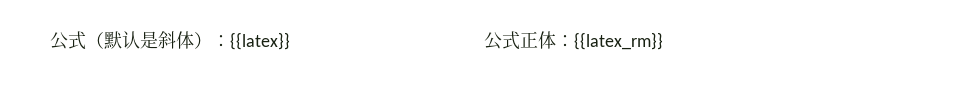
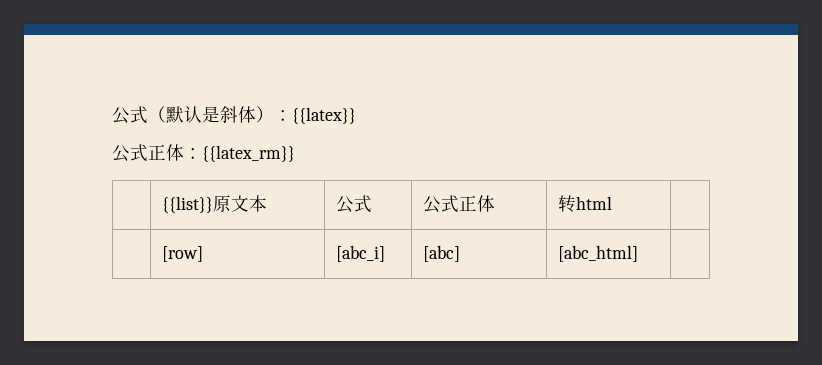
(663, 41) none -> [162,195,268,213] [336,195,373,213] [423,195,496,213] [558,195,613,213] [162,246,204,262] [336,245,386,262] [423,245,461,262] [558,245,639,262] // | {{list}}原文本 | 公式 | 公式正体 | 转html | // | [row] | [abc_i] | [abc] | [abc_html] |

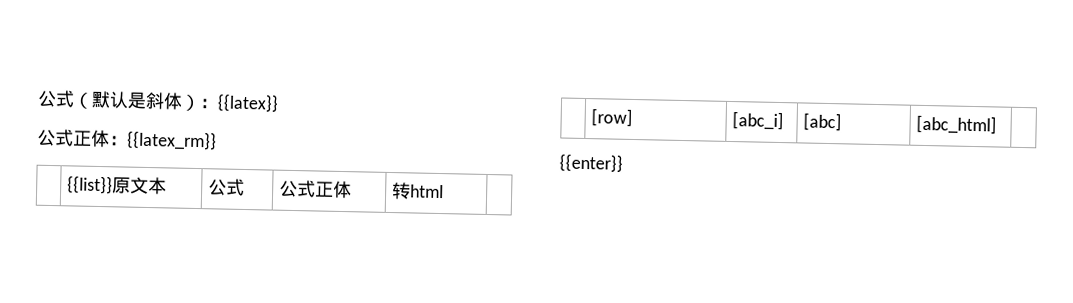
(639, 253) none -> [559,153,623,173] // {{enter}}

